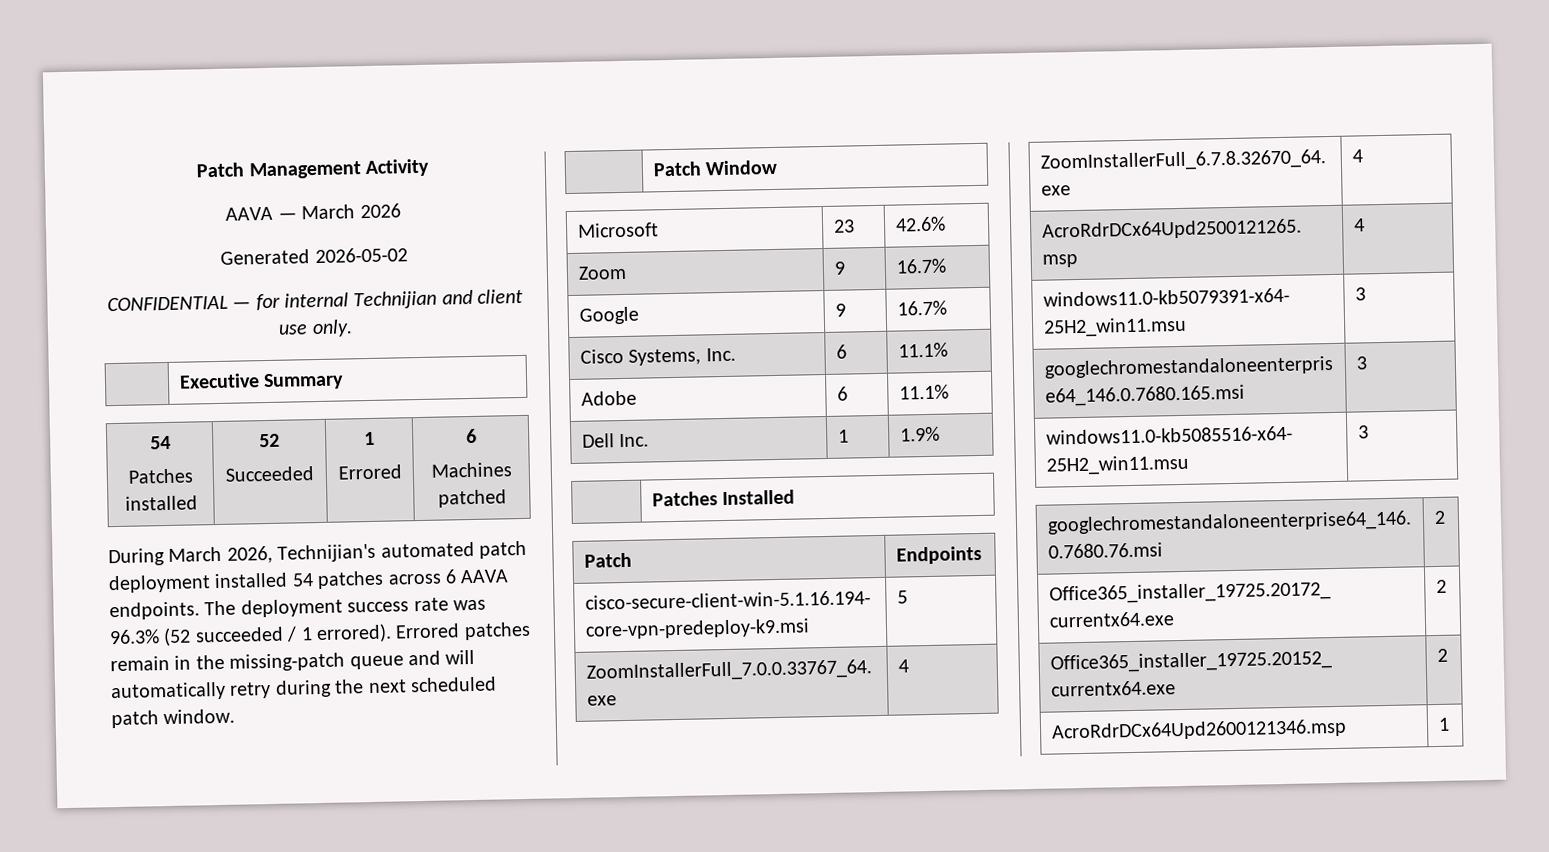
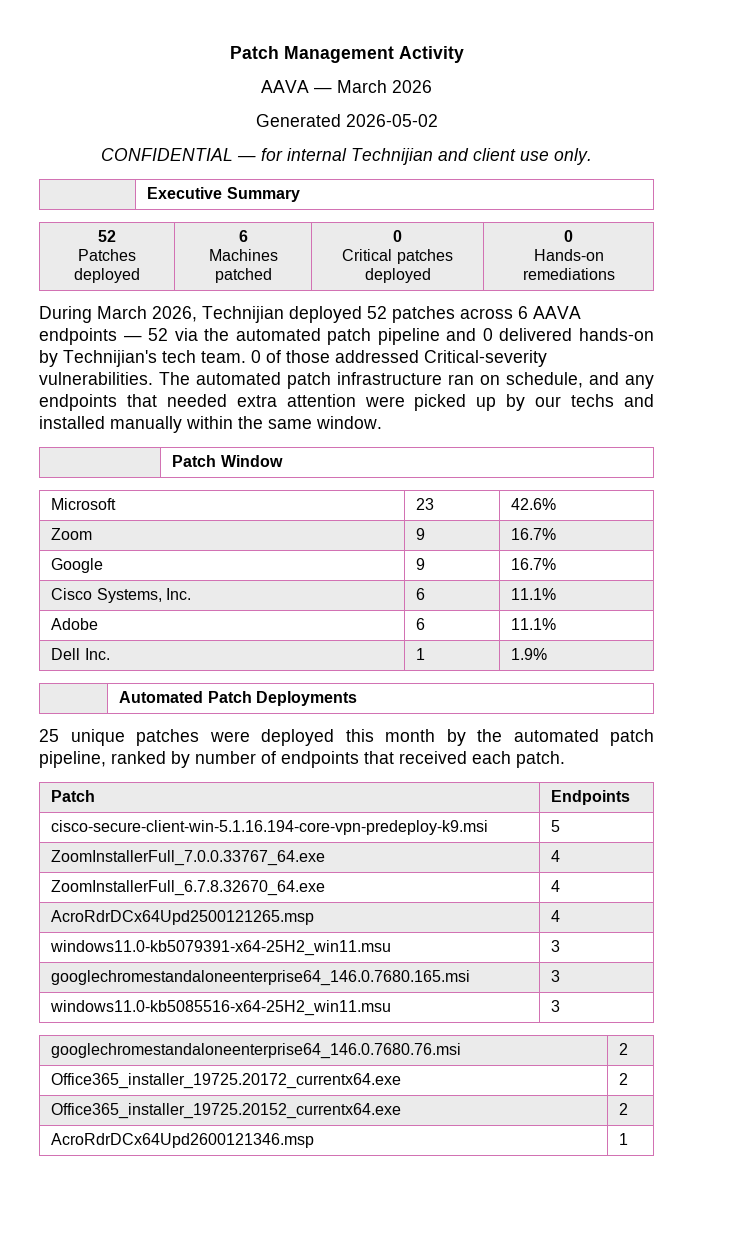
[149,435,171,450] [127,468,194,484] [124,495,198,511] [259,433,280,448] [225,466,314,482] [364,431,375,446] [337,464,402,480] [465,428,477,444] [430,462,512,478] [437,489,507,508] [108,540,527,567] [108,569,510,594] [109,597,486,621] [109,621,531,647] [110,649,476,672] [110,676,497,702] [111,710,159,729] 54 // Patches installed | 52 // Succeeded | 1 // Errored | 6 // Machines patched // During March 2026, Technijian's automated patch deployment installed 54 patches across 6 AAVA endpoints. The deployment success rate was 96.3% (52 succeeded / 1 errored). Errored patches remain in the missing-patch queue and will automatically retry during the next scheduled patch -> [98,230,116,242] [78,249,136,261] [74,268,140,283] [238,230,248,242] [208,249,278,261] [214,268,272,283] [393,230,403,242] [342,249,453,264] [364,268,431,283] [564,230,573,242] [533,249,604,261] [522,268,615,280] [39,306,581,323] [39,328,654,345] [39,350,547,367] [39,372,654,389] [39,394,654,411] [39,416,312,433] 52 // Patches deployed | 6 // Machines patched | 0 // Critical patches deployed | 0 // Hands-on remediations // During March 2026, Technijian deployed 52 patches across 6 AAVA endpoints — 52 via the automated patch pipeline and 0 delivered hands-on by Technijian's tech team. 0 of those addressed Critical-severity vulnerabilities. The automated patch infrastructure ran on schedule, and any endpoints that needed extra attention were picked up by our techs and installed manually within the same
[651,489,796,507] Patches Installed -> [119,691,358,706] [39,729,654,746] [39,751,565,768] Automated Patch Deployments // 25 unique patches were deployed this month by the automated patch pipeline, ranked by number of endpoints that received each patch.

